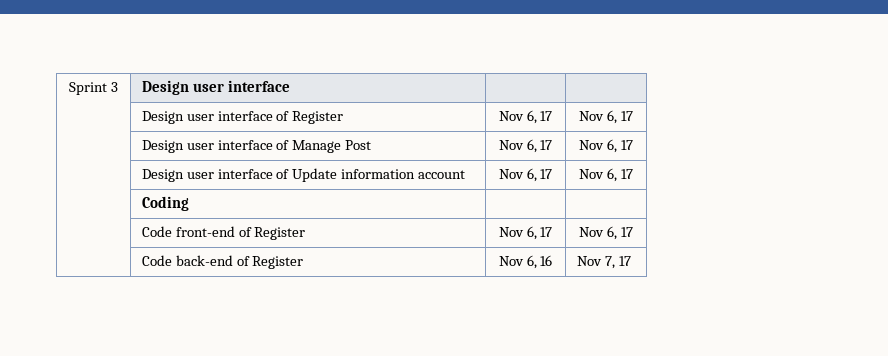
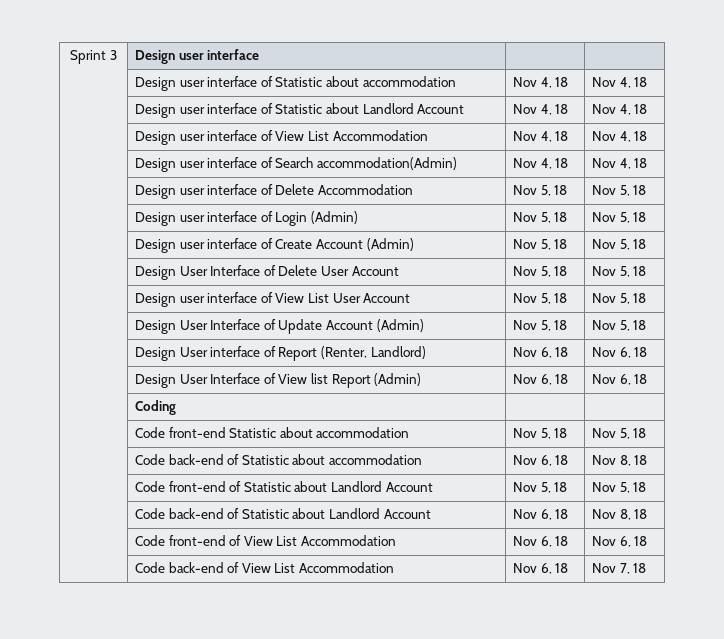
[292,111,344,124] [498,110,553,124] [579,110,633,124] [141,140,372,153] [498,139,553,153] [579,139,633,153] [141,168,466,182] [498,168,553,182] [579,168,633,182] Register | Nov 6, 17 | Nov 6, 17 // | Design user interface of Manage Post | Nov 6, 17 | Nov 6, 17 // | Design user interface of Update information account | Nov 6, 17 | Nov 6, 17 -> [275,76,456,87] [512,77,569,88] [591,77,648,88] [134,103,465,118] [512,104,569,115] [591,104,648,115] [134,130,428,145] [512,131,569,142] [591,131,648,142] [134,157,458,172] [512,158,569,169] [591,158,648,169] [134,184,414,199] [512,185,568,196] [591,185,647,196] [134,211,359,226] [512,212,568,223] [591,212,647,223] [134,238,414,253] [512,239,568,250] [591,239,647,250] [134,265,399,280] [512,266,568,277] [591,266,647,277] [134,292,411,307] [512,293,568,304] [591,293,647,304] [134,319,424,334] [512,320,568,331] [591,320,647,331] [134,346,426,361] [512,347,569,358] [591,347,648,358] [134,373,422,388] [512,374,569,385] [591,374,648,385] Statistic about accommodation | Nov 4, 18 | Nov 4, 18 // | Design user interface of Statistic about Landlord Account | Nov 4, 18 | Nov 4, 18 // | Design user interface of View List Accommodation | Nov 4, 18 | Nov 4, 18 // | Design user interface of Search accommodation(Admin) | Nov 4, 18 | Nov 4, 18 // | Design user interface of Delete Accommodation | Nov 5, 18 | Nov 5, 18 // | Design user interface of Login (Admin) | Nov 5, 18 | Nov 5, 18 // | Design user interface of Create Account (Admin) | Nov 5, 18 | Nov 5, 18 // | Design User Interface of Delete User Account | Nov 5, 18 | Nov 5, 18 // | Design user interface of View List User Account | Nov 5, 18 | Nov 5, 18 // | Design User Interface of Update Account (Admin) | Nov 5, 18 | Nov 5, 18 // | Design User interface of Report (Renter, Landlord) | Nov 6, 18 | Nov 6, 18 // | Design User Interface of View list Report (Admin) | Nov 6, 18 | Nov 6, 18
[238,227,306,240] [498,226,553,240] [579,226,633,240] [141,255,304,269] [498,255,553,269] of Register | Nov 6, 17 | Nov 6, 17 // | Code back-end of Register | Nov 6, 16 -> [229,427,410,438] [512,428,568,439] [591,428,647,439] [134,454,423,465] [512,455,569,466] [591,455,648,466] [134,481,433,492] [512,482,568,493] [591,482,647,493] [134,508,431,519] [512,509,569,520] [591,509,648,520] [134,535,397,546] [512,536,569,547] [591,536,648,547] [134,562,395,573] [512,563,569,574] Statistic about accommodation | Nov 5, 18 | Nov 5, 18 // | Code back-end of Statistic about accommodation | Nov 6, 18 | Nov 8, 18 // | Code front-end of Statistic about Landlord Account | Nov 5, 18 | Nov 5, 18 // | Code back-end of Statistic about Landlord Account | Nov 6, 18 | Nov 8, 18 // | Code front-end of View List Accommodation | Nov 6, 18 | Nov 6, 18 // | Code back-end of View List Accommodation | Nov 6, 18
[618,256,631,266] 17 -> [633,563,647,573] 18

